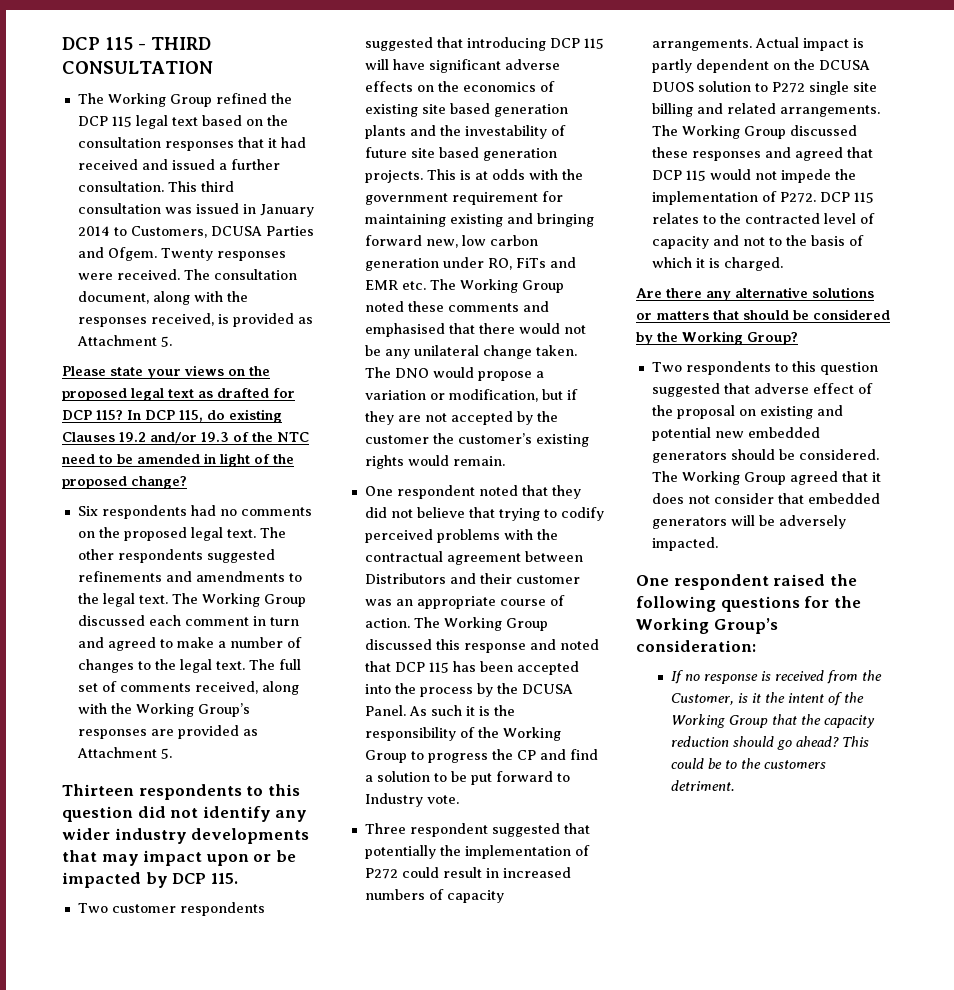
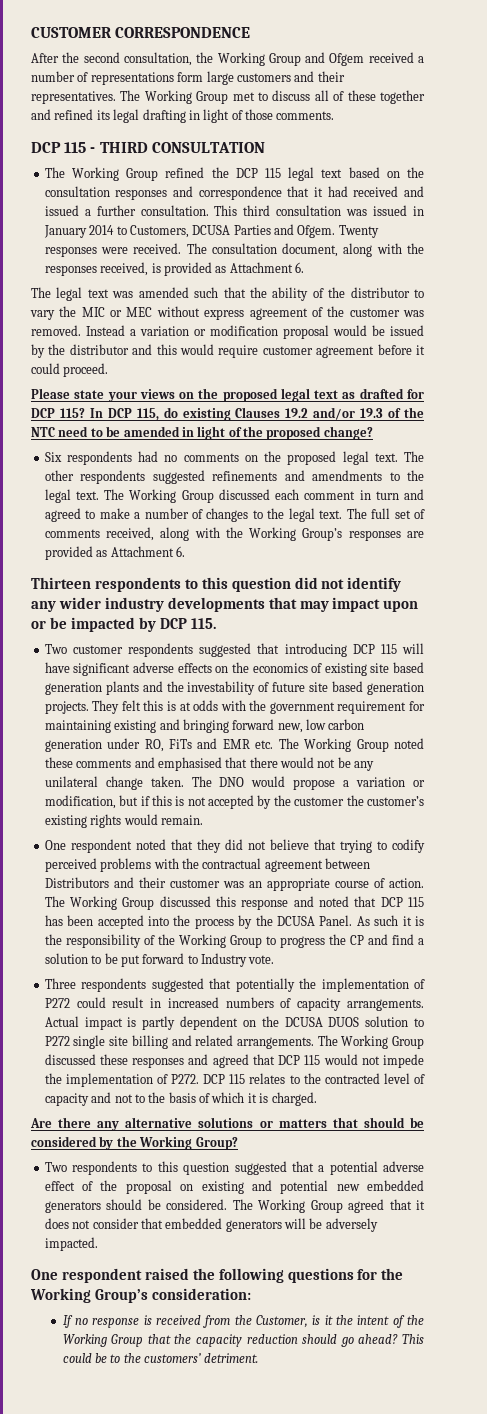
(62, 43) none -> [31,27,251,38] [31,52,425,66] [31,71,345,85] [31,90,425,104] [31,109,335,123] CUSTOMER CORRESPONDENCE // After the second consultation, the Working Group and Ofgem received a number of representations form large customers and their representatives. The Working Group met to discuss all of these together and refined its legal drafting in light of those comments. //
(234, 146) none -> [173,186,282,200] and correspondence
[160,336,172,347] 5. -> [295,262,304,273] [31,287,425,301] [30,306,425,320] [31,325,424,339] [31,344,425,358] [31,363,109,377] 6. // The legal text was amended such that the ability of the distributor to vary the MIC or MEC without express agreement of the customer was removed. Instead a variation or modification proposal would be issued by the distributor and this would require customer agreement before it could proceed.
[160,748,172,759] 5. -> [175,546,185,557] 6.
[426,169,456,180] This -> [92,700,164,714] They felt this
[364,411,421,425] they are -> [151,795,185,806] this is
[409,823,488,837] respondent -> [81,978,147,992] respondents
(750, 388) none -> [318,1161,378,1175] a potential
[764,760,827,769] customers -> [144,1353,202,1363] customers’

